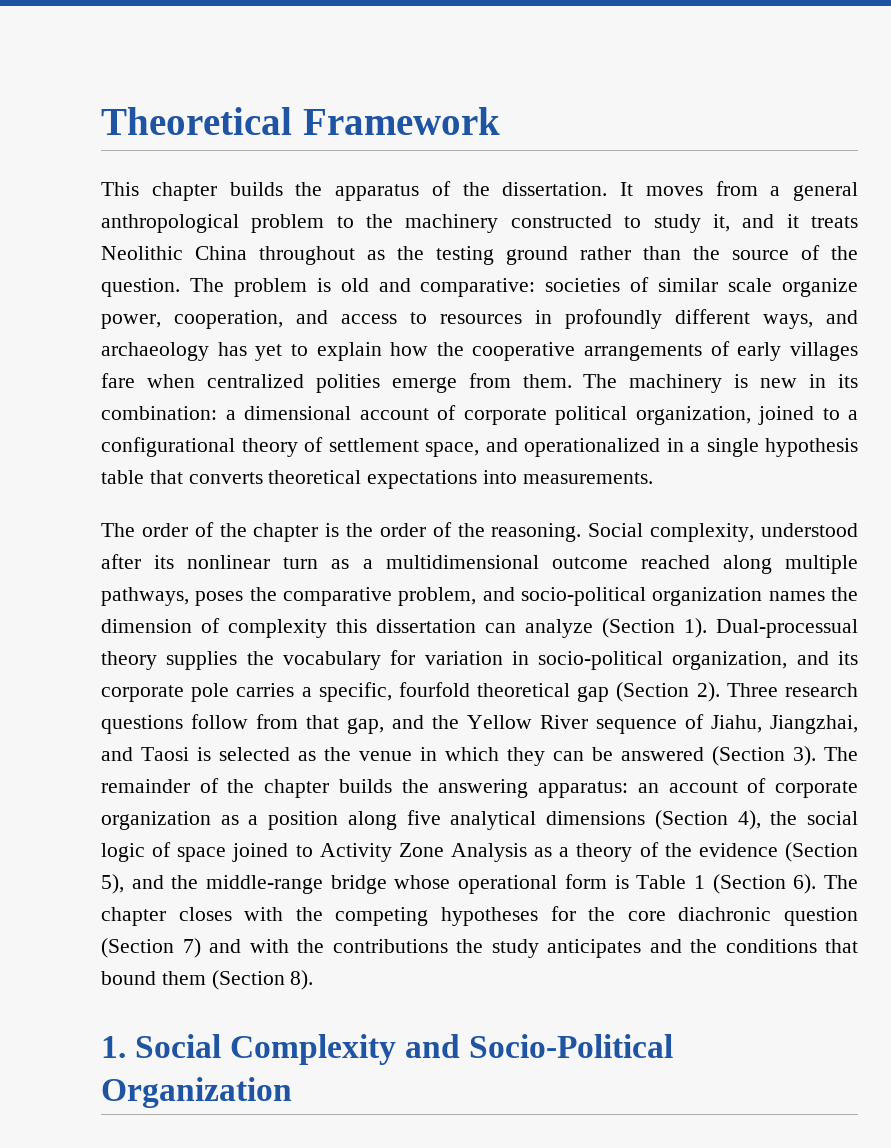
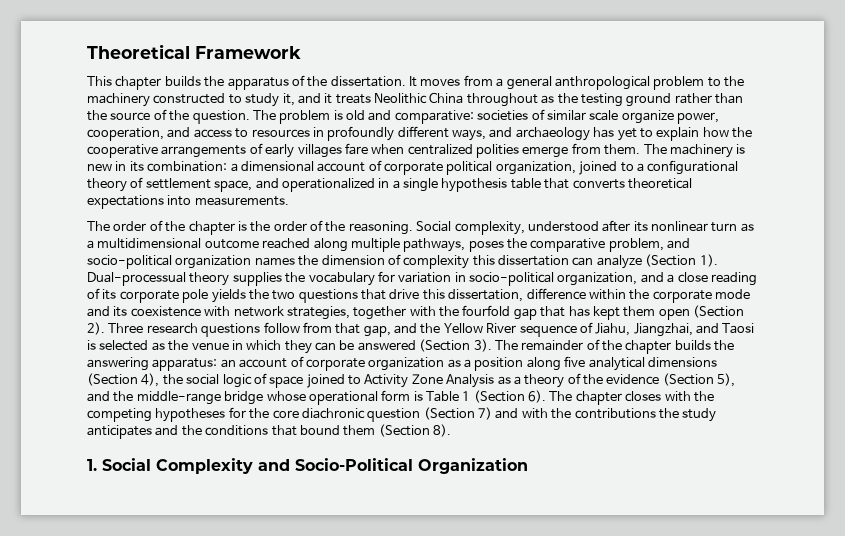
[837,651,858,665] [101,682,610,702] its corporate pole carries a specific, fourfold theoretical gap -> [667,272,757,286] [87,288,750,303] [87,305,690,320] a close reading of its corporate pole yields the two questions that drive this dissertation, difference within the corporate mode and its coexistence with network strategies, together with the fourfold gap that has kept them open

